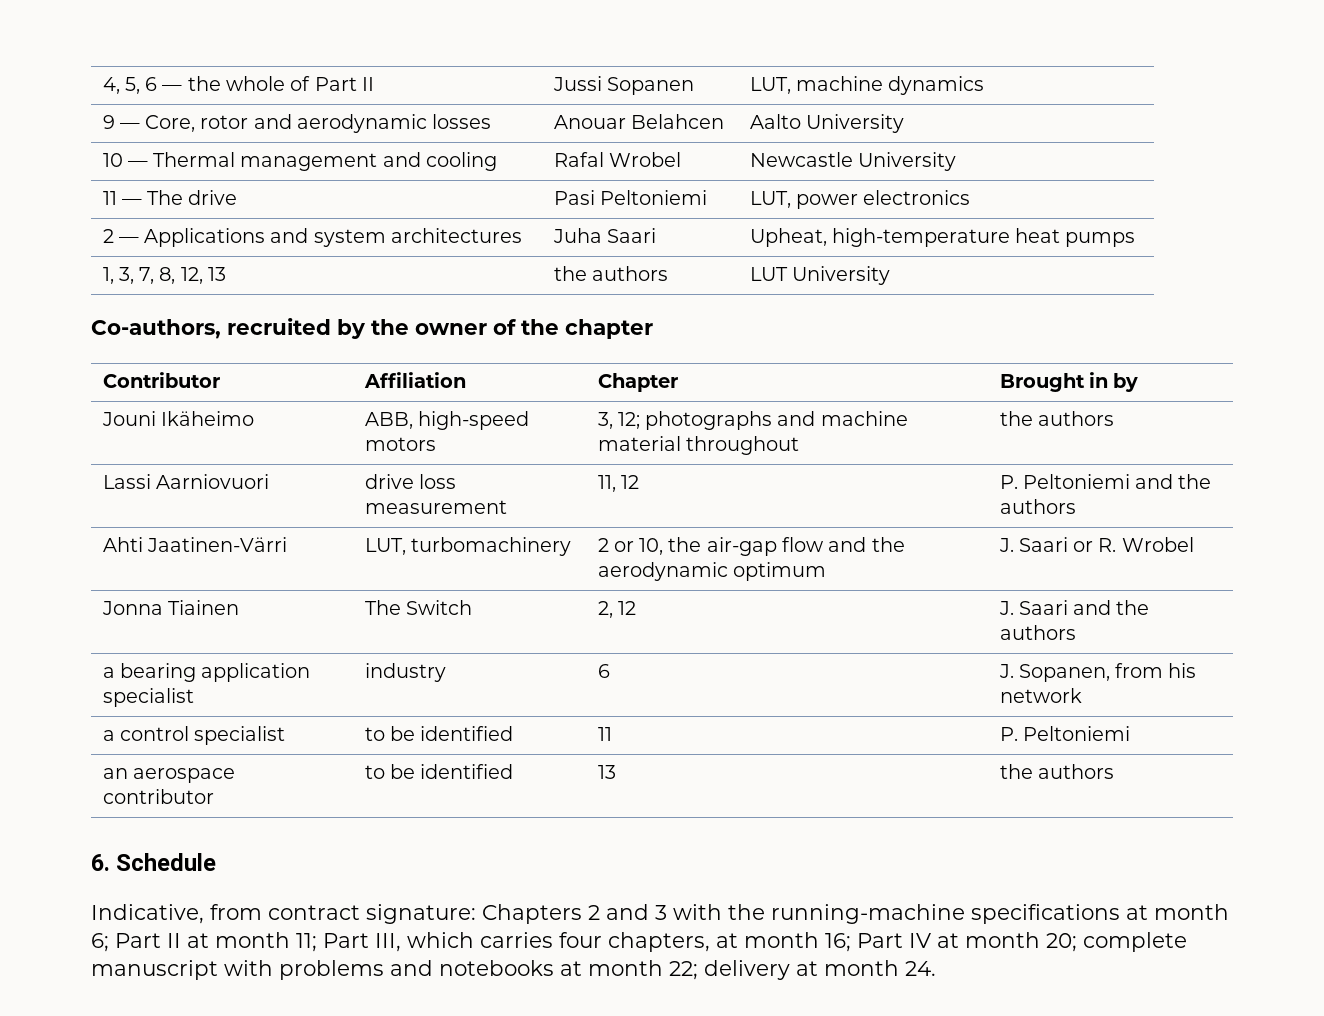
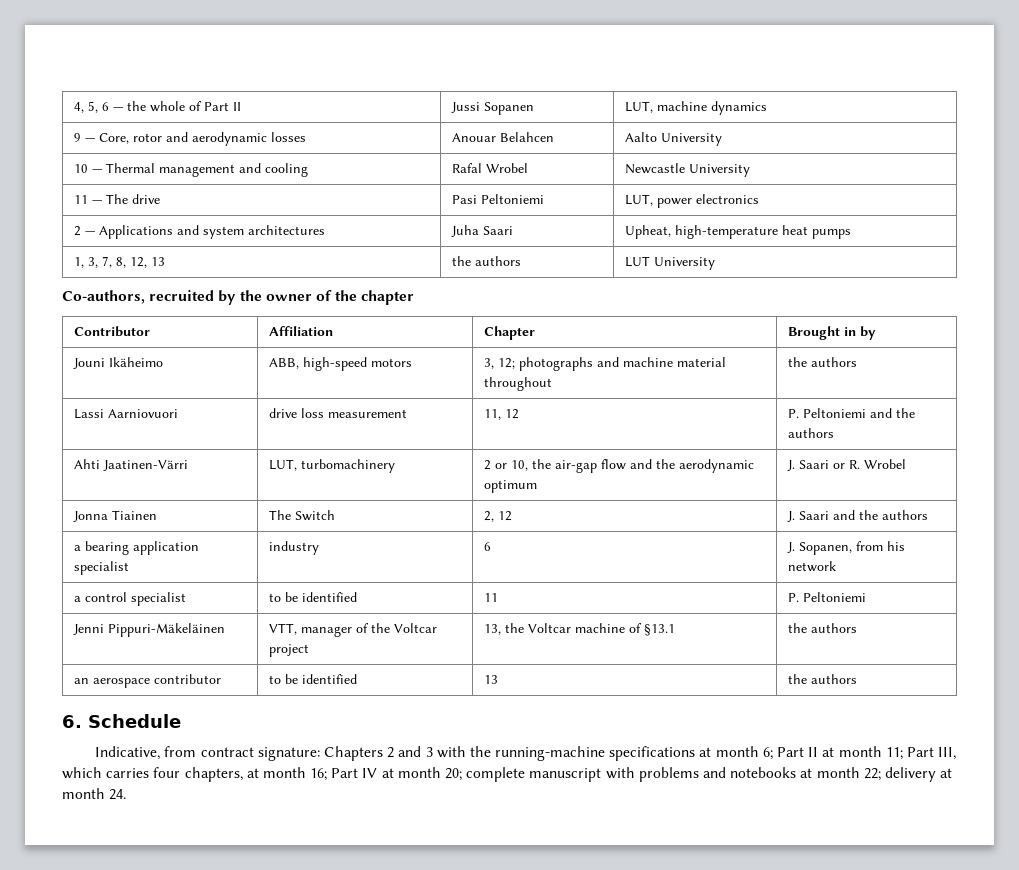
(1130, 733) none -> [72,623,225,637] [268,623,437,637] [268,644,309,657] [483,623,675,636] [787,623,857,633] // Jenni Pippuri-Mäkeläinen | VTT, manager of the Voltcar project | 13, the Voltcar machine of §13.1 | the authors

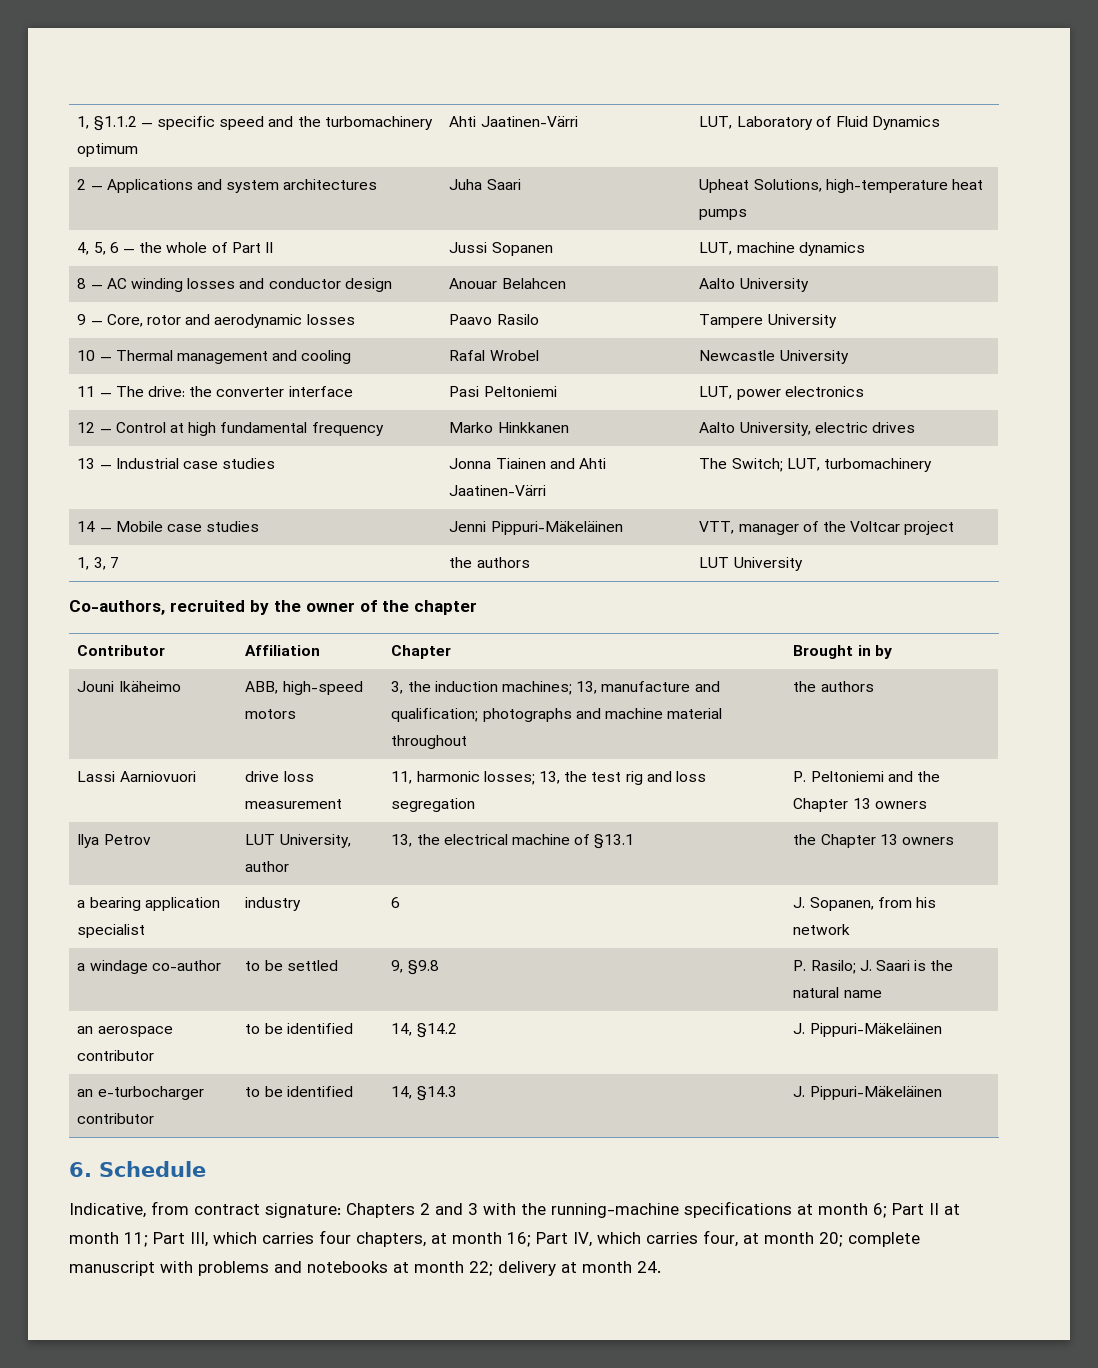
(73, 107) none -> [77,116,433,131] [77,143,139,157] [449,116,578,127] [699,116,941,130] [77,179,378,193] [449,179,521,190] [699,179,984,193] [699,209,748,220] 1, §1.1.2 — specific speed and the turbomachinery optimum | Ahti Jaatinen-Värri | LUT, Laboratory of Fluid Dynamics // 2 — Applications and system architectures | Juha Saari | Upheat Solutions, high-temperature heat pumps //
(767, 108) none -> [77,278,392,292] [449,278,566,289] [699,278,809,292] // 8 — AC winding losses and conductor design | Anouar Belahcen | Aalto University
[451,132,554,142] [624,132,657,142] Anouar Belahcen | Aalto -> [449,314,539,325] [699,314,764,328] Paavo Rasilo | Tampere
[131,194,160,204] drive -> [148,386,353,397] drive: the converter interface
[73,225,325,239] [450,225,513,237] [624,225,851,239] [73,256,165,268] 2 — Applications and system architectures | Juha Saari | Upheat, high-temperature heat pumps // 1, 3, 7, 8, 12, 13 -> [77,422,384,436] [449,422,569,433] [699,422,916,436] [77,458,276,469] [449,458,607,469] [449,485,547,496] [699,458,933,472] [77,521,260,532] [449,521,623,535] [699,521,955,535] [77,557,119,570] 12 — Control at high fundamental frequency | Marko Hinkkanen | Aalto University, electric drives // 13 — Industrial case studies | Jonna Tiainen and Ahti Jaatinen-Värri | The Switch; LUT, turbomachinery // 14 — Mobile case studies | Jenni Pippuri-Mäkeläinen | VTT, manager of the Voltcar project // 1, 3, 7
[497,358,515,369] 12; -> [407,681,720,695] [391,708,479,722] the induction machines; 13, manufacture and qualification;
[504,409,519,419] [787,408,915,418] [787,428,834,438] [73,459,188,471] [268,459,395,473] [483,459,754,473] [483,480,537,493] [786,459,906,471] [72,510,157,522] [268,510,335,521] [483,511,512,522] [786,510,928,522] 12 | P. Peltoniemi and the authors // Ahti Jaatinen-Värri | LUT, turbomachinery | 2 or 10, the air-gap flow and the aerodynamic optimum | J. Saari or R. Wrobel // Jonna Tiainen | The Switch | 2, 12 | J. Saari and the authors -> [416,771,706,785] [391,798,476,812] [793,771,941,782] [793,798,927,812] [77,834,151,848] [245,834,351,848] [245,861,290,872] [391,834,635,849] [793,834,955,848] harmonic losses; 13, the test rig and loss segregation | P. Peltoniemi and the Chapter 13 owners // Ilya Petrov | LUT University, author | 13, the electrical machine of §13.1 | the Chapter 13 owners
[84,592,186,606] [268,592,357,602] [483,593,498,602] [787,592,866,602] [72,623,225,637] [268,623,437,637] [268,644,309,657] [483,623,675,636] [787,623,857,633] control specialist | to be identified | 11 | P. Peltoniemi // Jenni Pippuri-Mäkeläinen | VTT, manager of the Voltcar project | 13, the Voltcar machine of §13.1 | the authors -> [89,960,221,974] [245,960,338,971] [391,960,439,975] [793,960,954,974] [793,987,882,998] windage co-author | to be settled | 9, §9.8 | P. Rasilo; J. Saari is the natural name
[483,675,498,684] [787,674,857,684] 13 | the authors -> [391,1023,457,1038] [793,1023,942,1037] [77,1086,204,1100] [77,1113,155,1124] [245,1086,353,1097] [391,1086,457,1101] [793,1086,942,1100] 14, §14.2 | J. Pippuri-Mäkeläinen // an e-turbocharger contributor | to be identified | 14, §14.3 | J. Pippuri-Mäkeläinen
[362,768,378,778] IV -> [573,1230,738,1247] IV, which carries four,

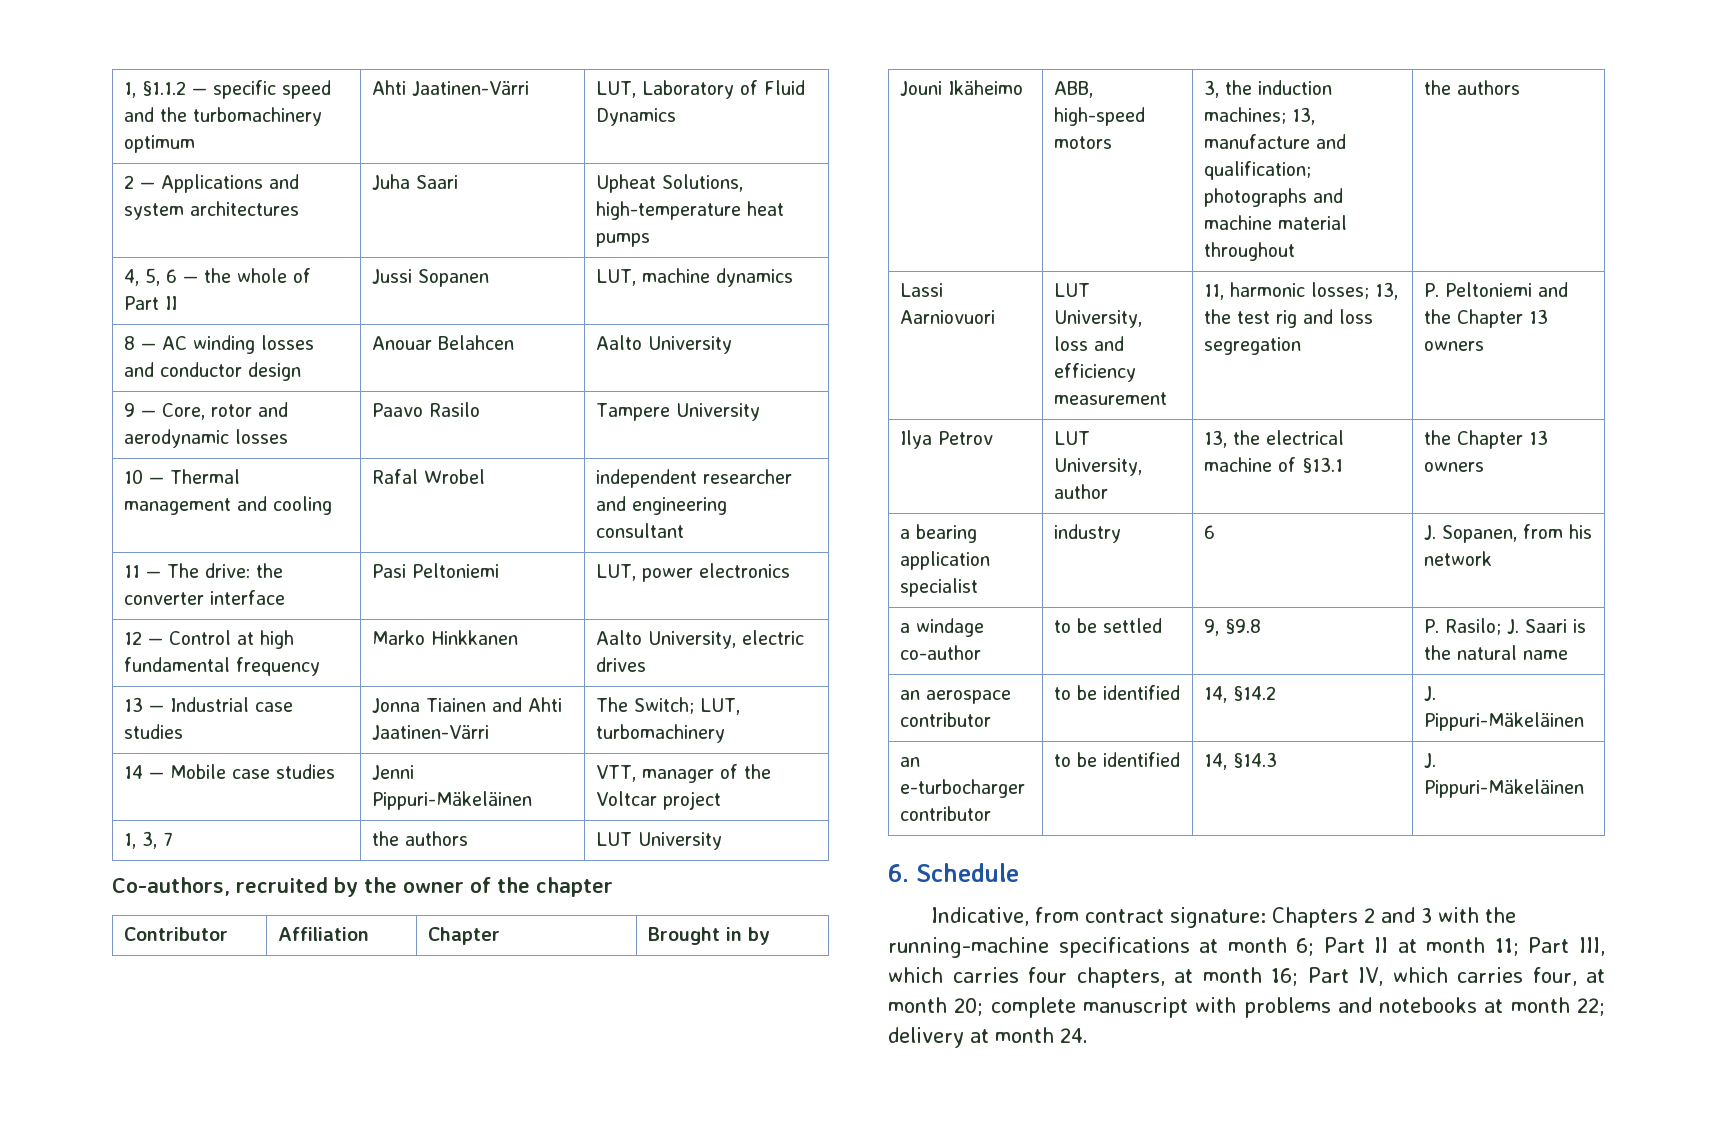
[699,350,849,364] Newcastle University -> [595,469,792,488] [595,496,727,515] [595,523,684,538] independent researcher and engineering consultant
[245,771,314,782] drive loss -> [1053,283,1090,297] [1053,310,1142,328] [1053,336,1124,351] [1053,363,1136,382] LUT University, loss and efficiency

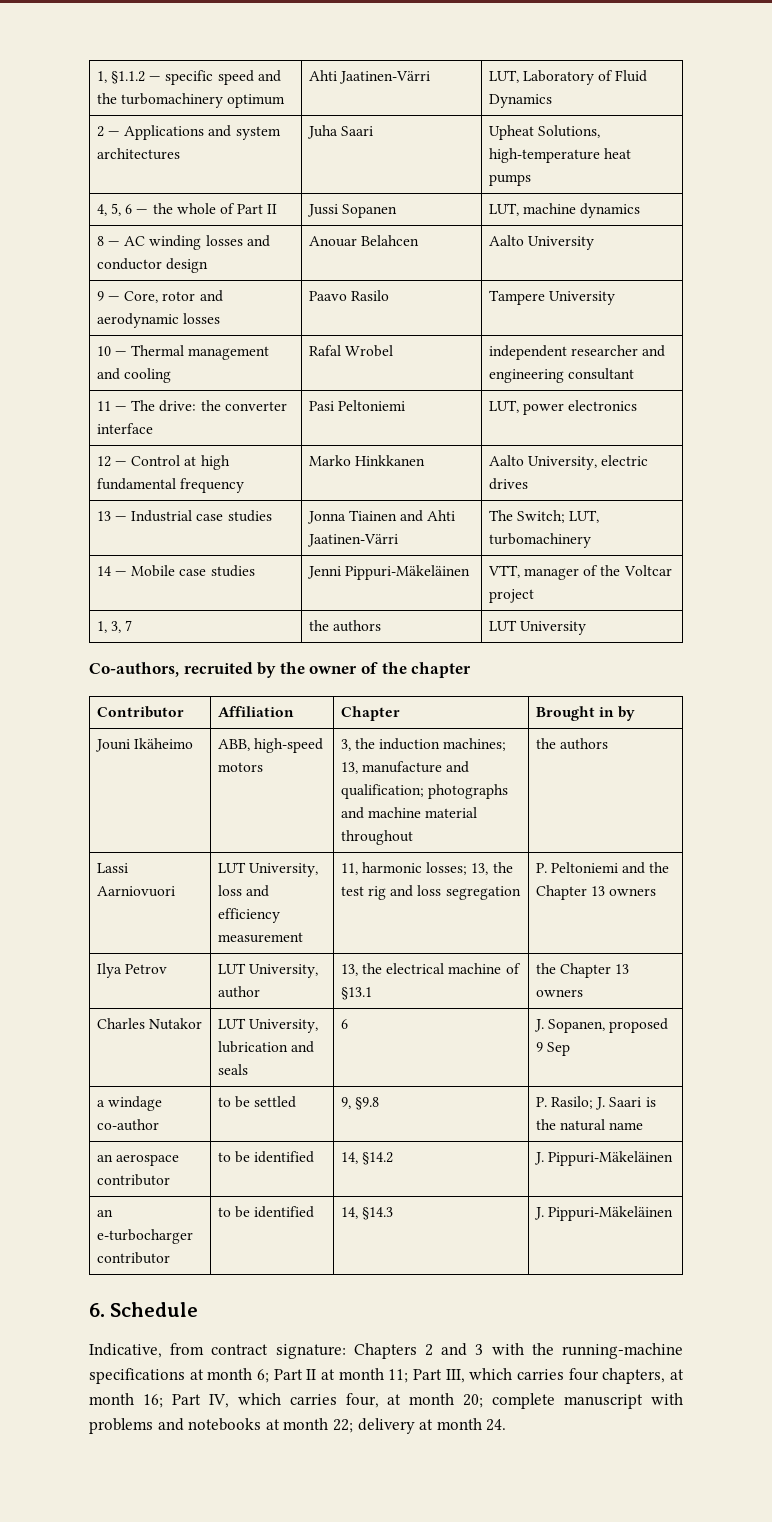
[899,524,977,543] [899,551,990,570] [899,578,978,597] [1053,524,1121,543] a bearing application specialist | industry -> [96,1018,202,1030] [217,1018,318,1033] [217,1041,314,1053] [217,1064,248,1075] Charles Nutakor | LUT University, lubrication and seals
[1522,524,1592,539] [1423,551,1492,566] from his network -> [609,1018,669,1033] [535,1042,570,1056] proposed 9 Sep

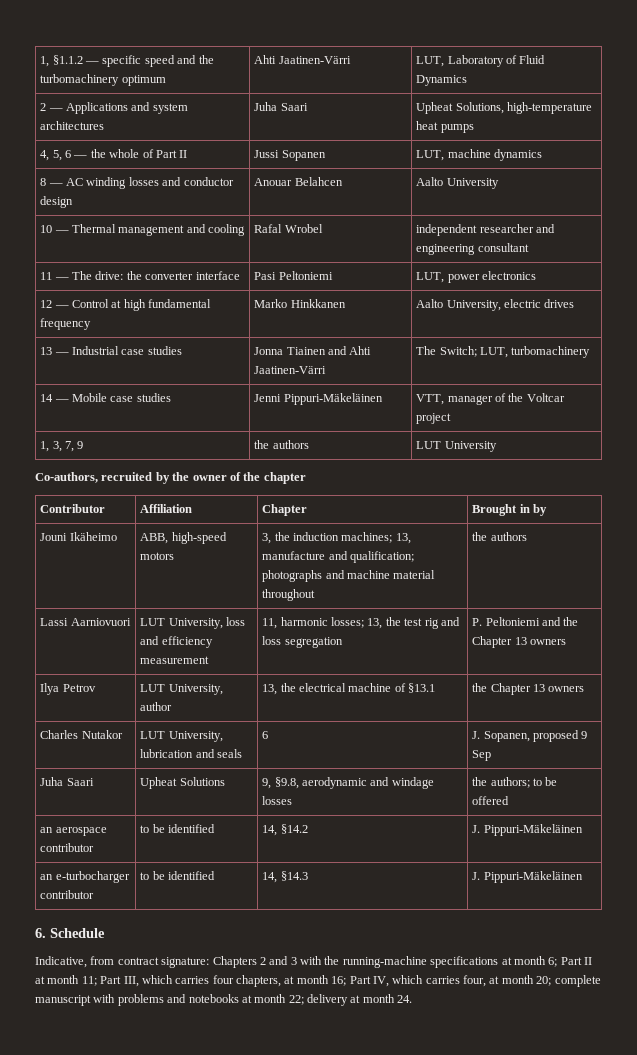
[96,290,223,303] [96,313,220,328] [308,290,389,301] [488,290,615,305] // 9 — Core, rotor and aerodynamic losses | Paavo Rasilo | Tampere University -> (499, 183) none
[125,620,133,631] 7 -> [65,441,84,452] 7, 9
[96,1096,162,1111] [96,1119,159,1131] [217,1096,297,1108] [340,1097,379,1110] [535,1096,656,1110] [535,1119,644,1131] a windage co-author | to be settled | 9, §9.8 | P. Rasilo; J. Saari is the natural name -> [40,777,94,786] [140,777,225,789] [262,777,434,789] [262,796,293,805] [472,777,558,788] [472,796,510,805] Juha Saari | Upheat Solutions | 9, §9.8, aerodynamic and windage losses | the authors; to be offered

